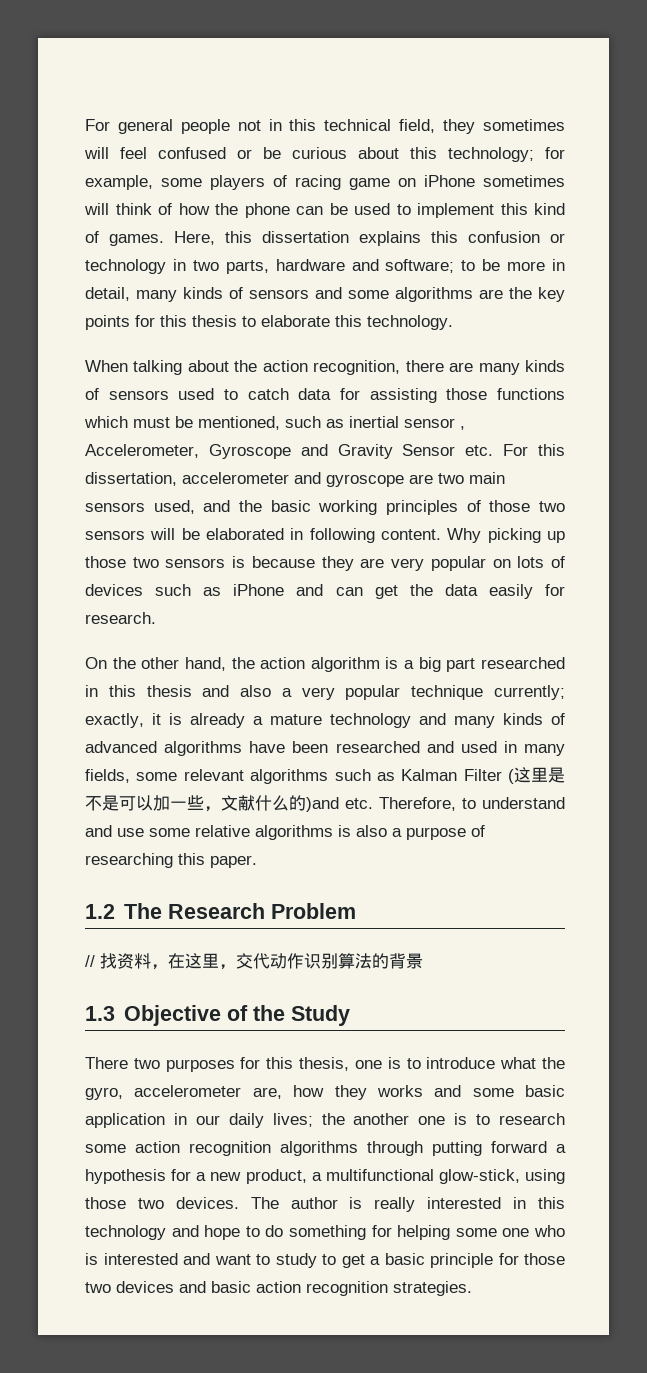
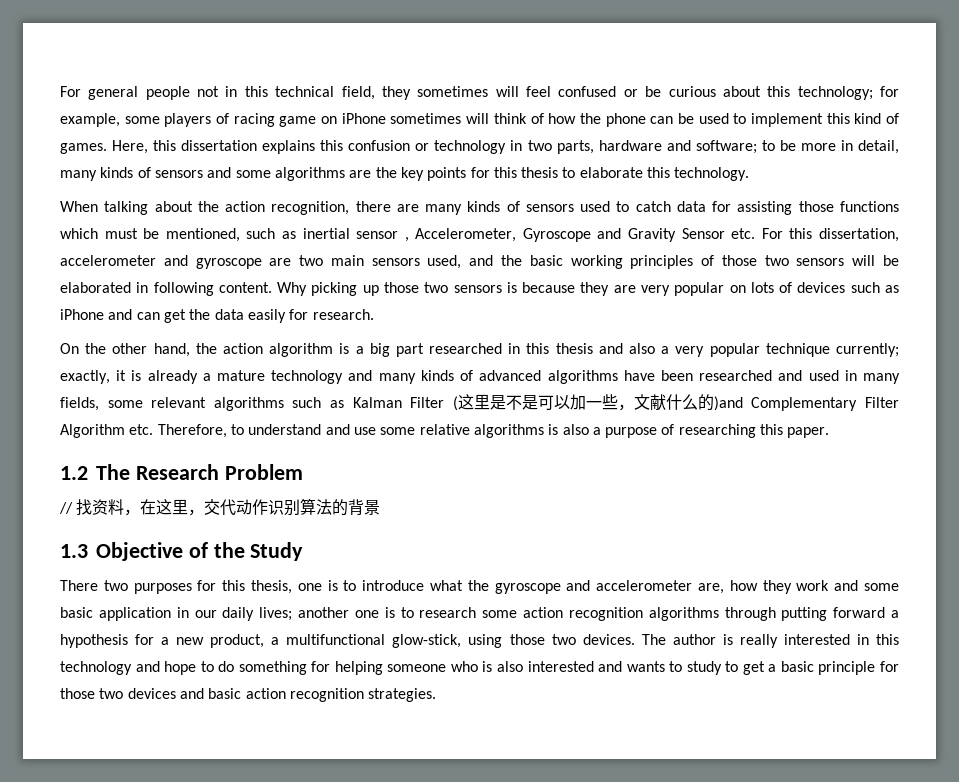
(339, 804) none -> [751,397,900,411] [60,424,125,438] Complementary Filter Algorithm
[85,1087,123,1100] gyro, -> [494,580,591,594] gyroscope and
[376,1085,423,1097] works -> [796,580,830,591] work
[321,1113,345,1125] the -> (293, 614) none
[455,1228,530,1237] some one -> [387,664,447,672] someone
(98, 1259) none -> [497,661,524,672] also
[214,1254,251,1265] want -> [626,661,665,672] wants

